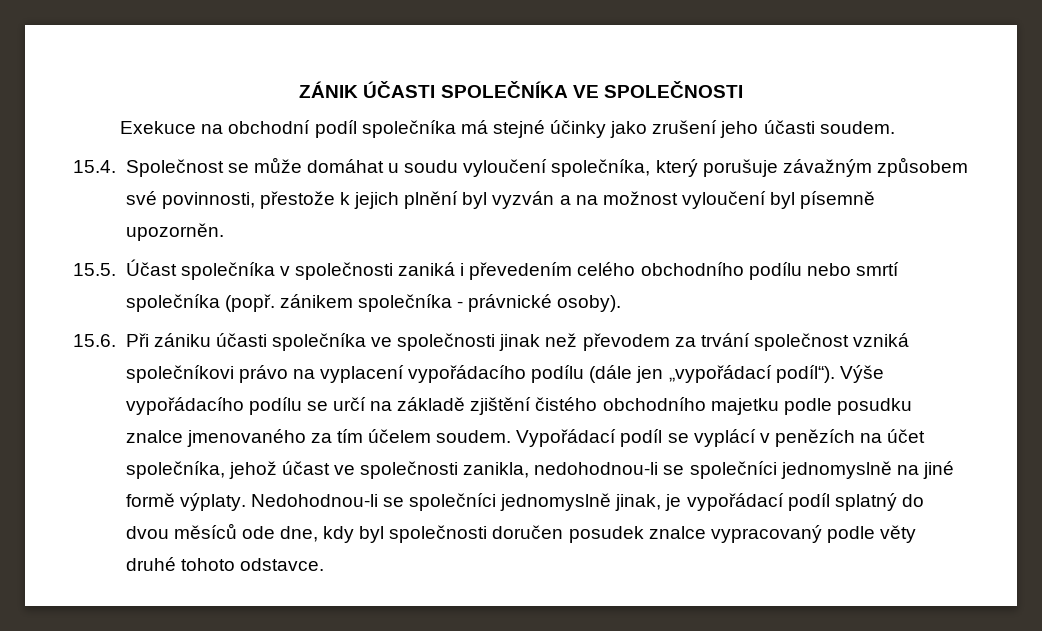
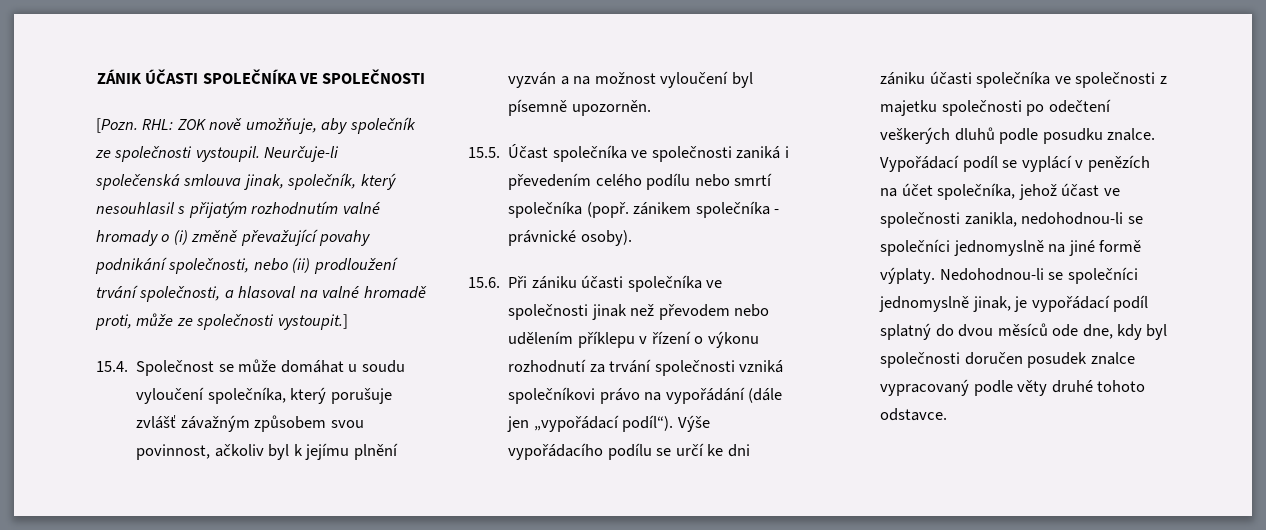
[120,120,895,138] Exekuce na obchodní podíl společníka má stejné účinky jako zrušení jeho účasti soudem. -> [96,117,416,134] [95,146,340,162] [95,173,396,190] [96,201,380,218] [96,229,371,246] [95,257,398,274] [96,285,427,302] [95,313,348,330] [Pozn. RHL: ZOK nově umožňuje, aby společník ze společnosti vystoupil. Neurčuje-li společenská smlouva jinak, společník, který nesouhlasil s přijatým rozhodnutím valné hromady o (i) změně převažující povahy podnikání společnosti, nebo (ii) prodloužení trvání společnosti, a hlasoval na valné hromadě proti, může ze společnosti vystoupit.]
(778, 168) none -> [136,415,177,429] zvlášť
[125,191,488,209] své povinnosti, přestože k jejich plnění byl -> [330,420,364,428] [136,443,398,460] svou povinnost, ačkoliv byl k jejímu plnění
[279,266,290,276] v -> [631,150,648,158] ve
[640,262,744,276] obchodního -> (642, 180) none
(670, 342) none -> [734,304,770,317] [508,331,759,348] [508,359,587,373] nebo udělením příklepu v řízení o výkonu rozhodnutí
[753,333,849,351] společnost -> [654,360,735,376] společnosti
[319,365,585,383] vyplacení vypořádacího podílu -> [665,387,745,404] vypořádání
[370,397,912,415] [125,429,512,447] na základě zjištění čistého obchodního majetku podle posudku znalce jmenovaného za tím účelem soudem. -> [707,444,750,457] [880,71,1167,88] [880,99,1111,116] [880,127,1156,144] ke dni zániku účasti společníka ve společnosti z majetku společnosti po odečtení veškerých dluhů podle posudku znalce.

